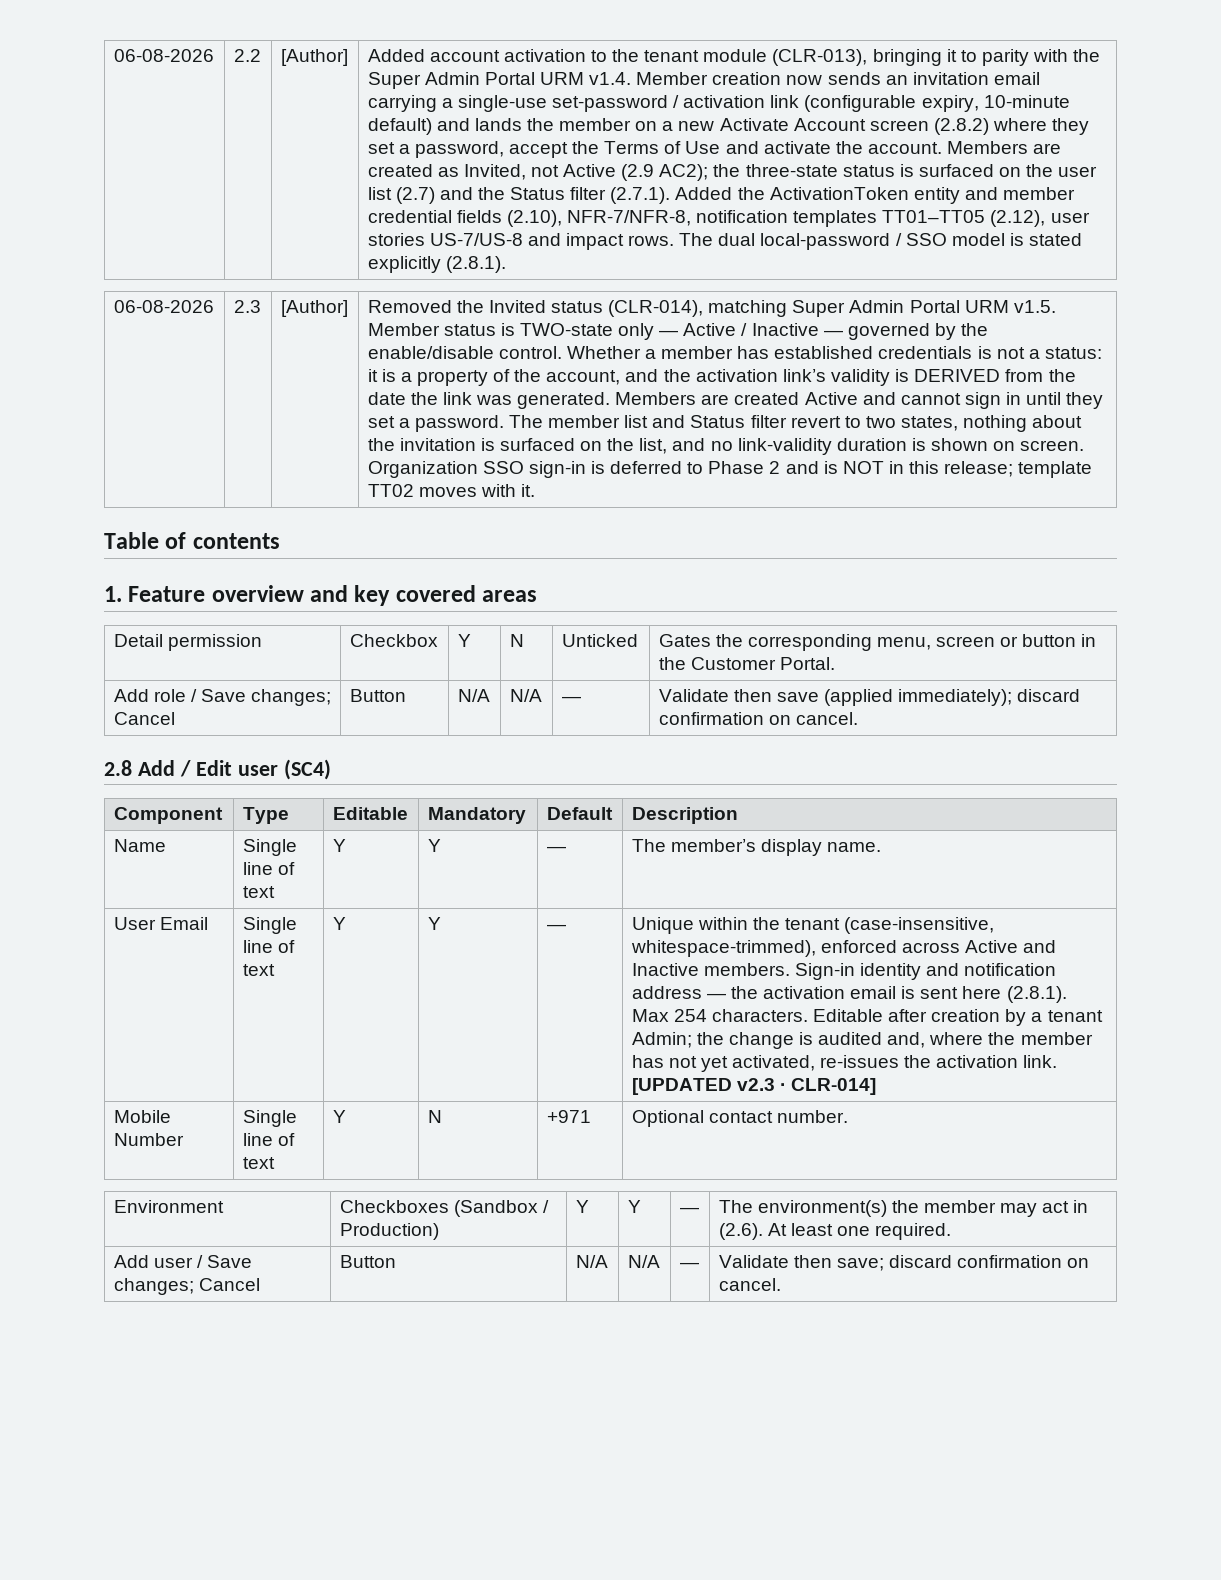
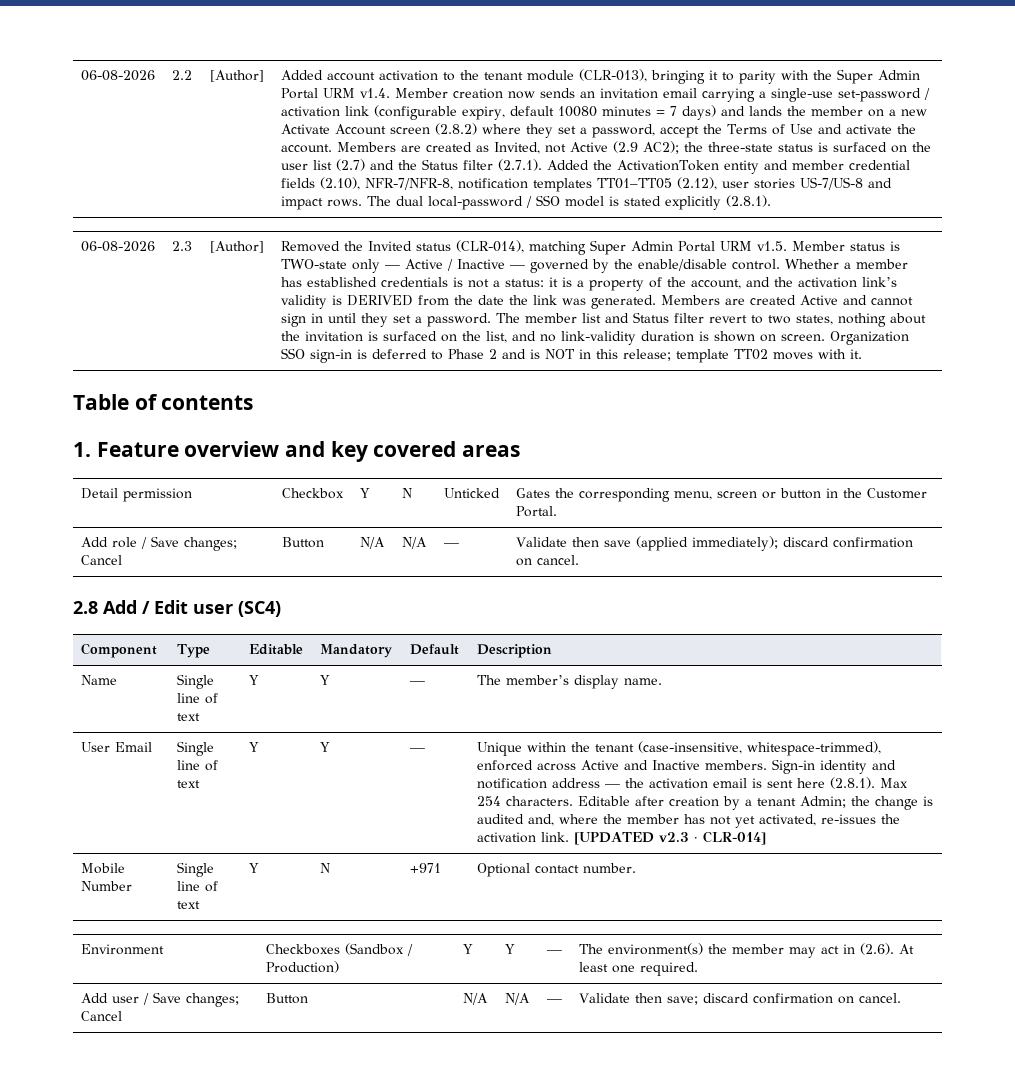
[983,95,1070,108] [367,118,432,135] 10-minute default) -> [510,105,717,120] default 10080 minutes = 7 days)

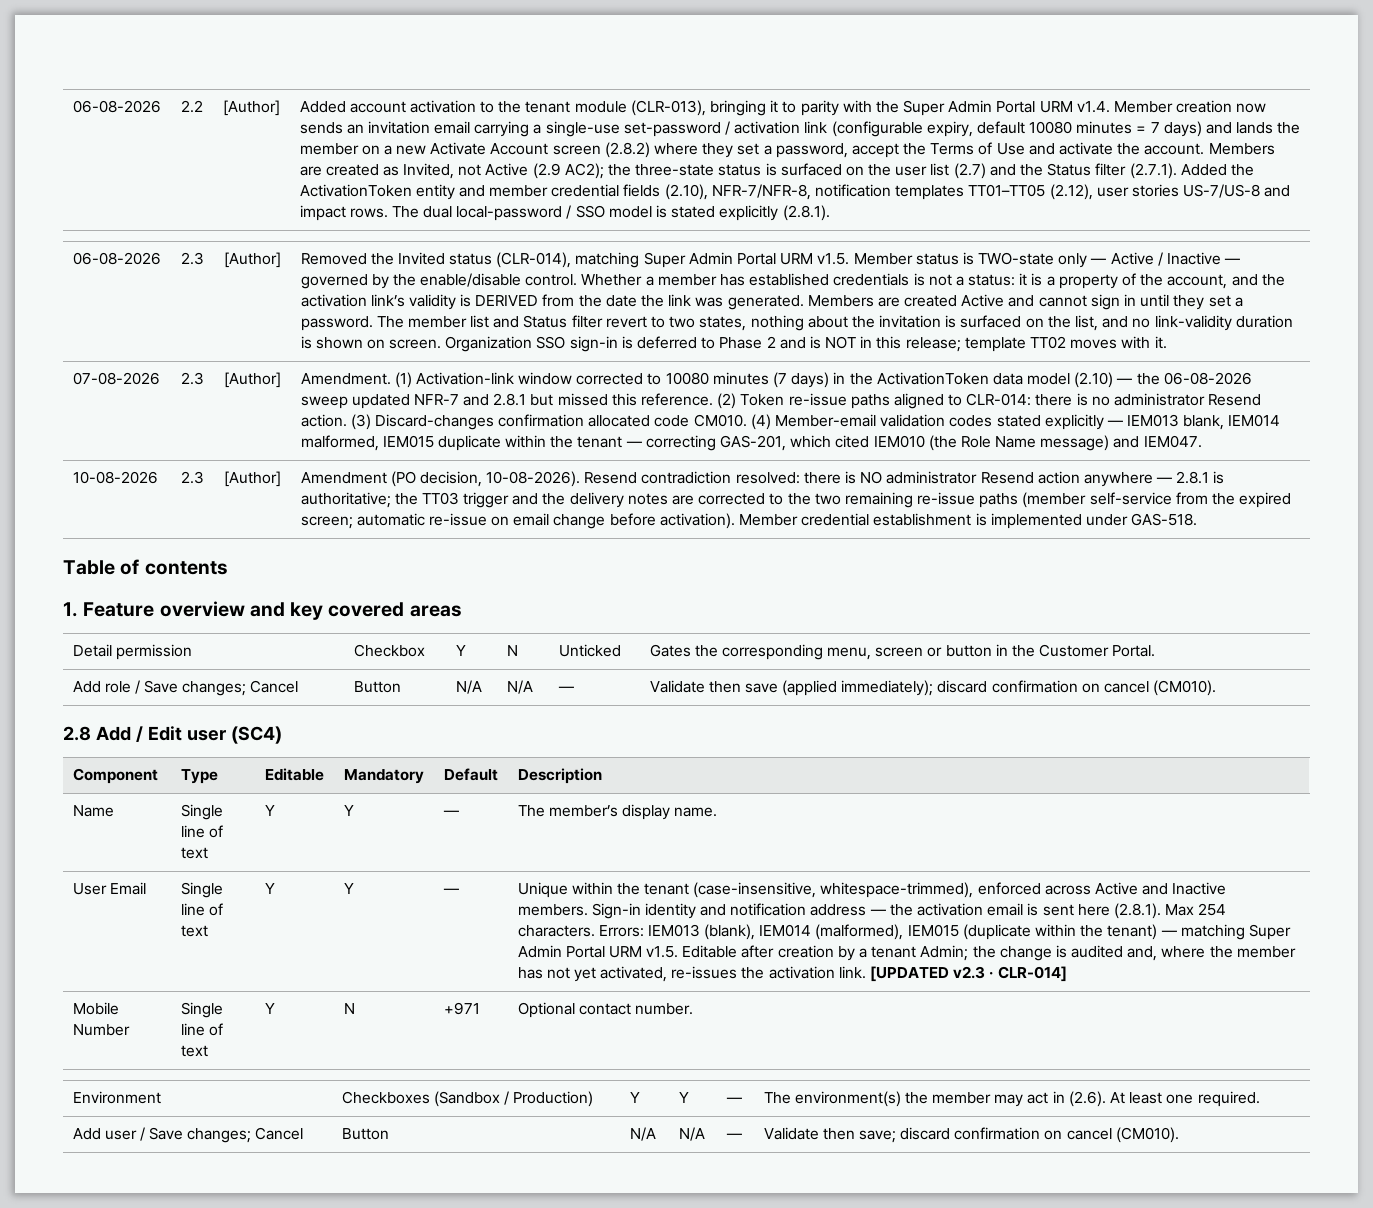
(863, 354) none -> [72,372,160,385] [180,372,204,385] [223,372,281,388] [300,372,1252,388] [300,393,1262,409] [300,414,1281,430] [300,435,1202,451] [72,471,158,484] [180,471,204,484] [223,471,281,487] [300,471,1225,487] [300,492,1292,508] [300,513,1198,529] // 07-08-2026 | 2.3 | [Author] | Amendment. (1) Activation-link window corrected to 10080 minutes (7 days) in the ActivationToken data model (2.10) — the 06-08-2026 sweep updated NFR-7 and 2.8.1 but missed this reference. (2) Token re-issue paths aligned to CLR-014: there is no administrator Resend action. (3) Discard-changes confirmation allocated code CM010. (4) Member-email validation codes stated explicitly — IEM013 blank, IEM014 malformed, IEM015 duplicate within the tenant — correcting GAS-201, which cited IEM010 (the Role Name message) and IEM047. // 10-08-2026 | 2.3 | [Author] | Amendment (PO decision, 10-08-2026). Resend contradiction resolved: there is NO administrator Resend action anywhere — 2.8.1 is authoritative; the TT03 trigger and the delivery notes are corrected to the two remaining re-issue paths (member self-service from the expired screen; automatic re-issue on email change before activation). Member credential establishment is implemented under GAS-518.
[537,555,580,565] cancel. -> [1103,680,1217,696] cancel (CM010).
(574, 801) none -> [598,924,1291,940] [517,945,679,958] Errors: IEM013 (blank), IEM014 (malformed), IEM015 (duplicate within the tenant) — matching Super Admin Portal URM v1.5.
[859,993,902,1003] cancel. -> [1066,1127,1179,1143] cancel (CM010).

